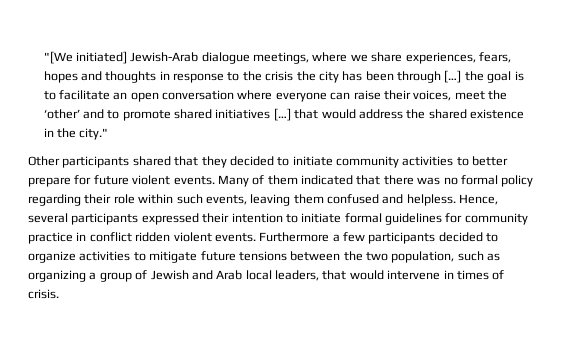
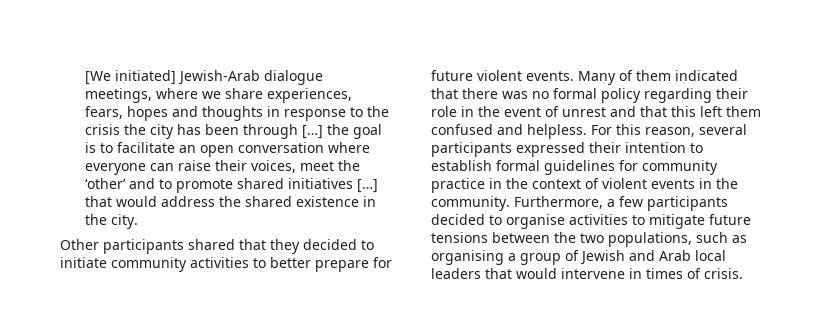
[43,51,73,64] "[We -> [85,71,112,85] [We
[79,128,109,140] city." -> [111,214,139,229] city.
[138,194,291,206] within such events, leaving -> [461,106,722,117] in the event of unrest and that this left
[459,194,499,205] Hence, -> [591,124,695,137] For this reason,
[301,213,342,223] initiate -> [431,160,492,171] establish
[89,232,330,242] conflict ridden violent events. Furthermore -> [506,178,738,189] [431,196,603,211] the context of violent events in the community. Furthermore,
[28,251,76,263] organize -> [506,214,565,229] organise
[391,251,455,263] population, -> [608,232,692,247] populations,
[28,270,86,282] organizing -> [431,250,504,265] organising
[275,270,319,281] leaders, -> [431,268,481,279] leaders

